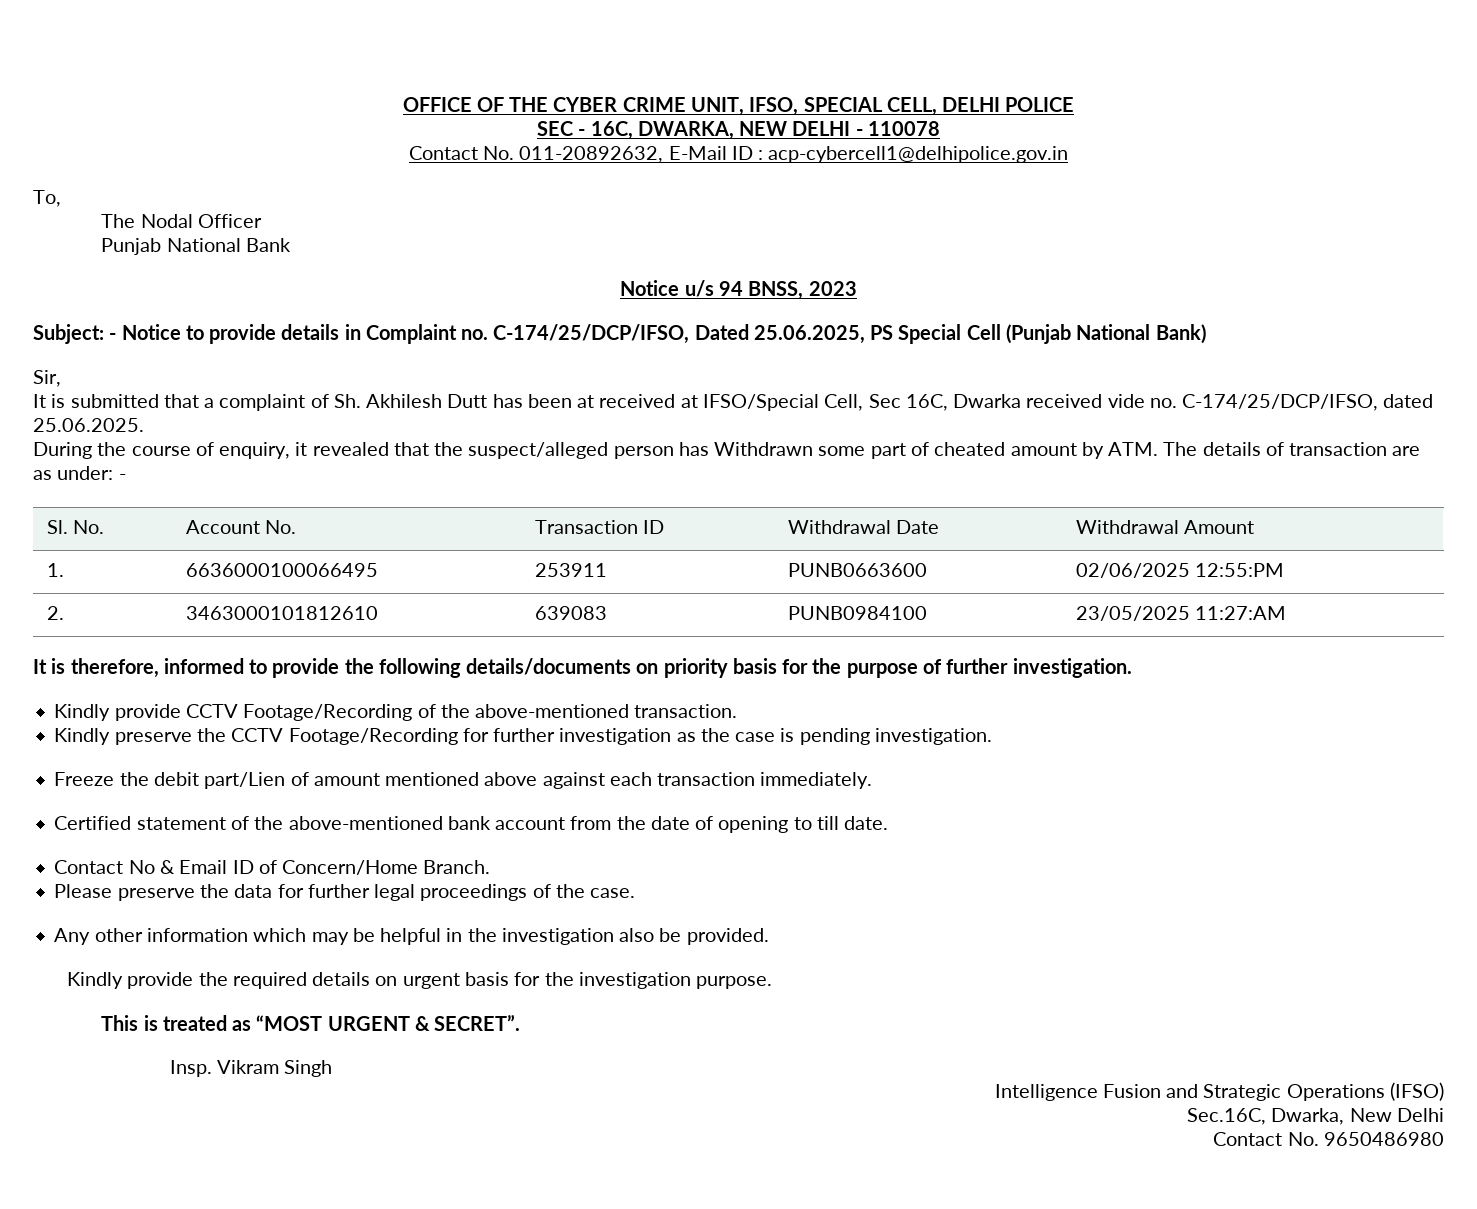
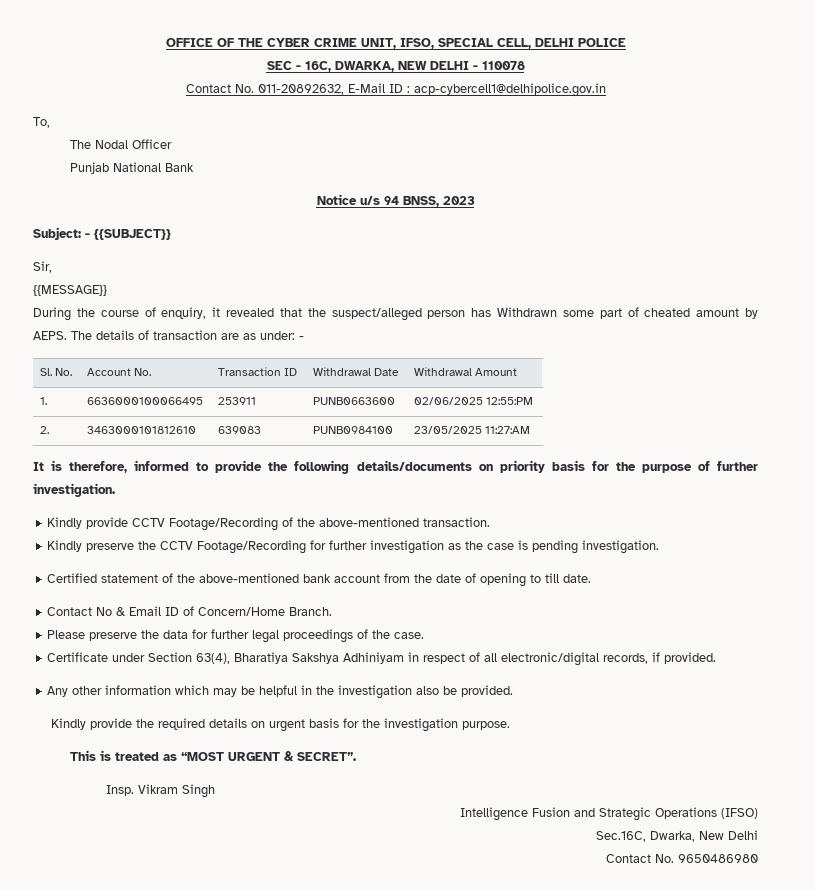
[121,324,1206,344] [33,370,61,387] [33,394,1434,411] [33,418,144,432] Notice to provide details in Complaint no. C-174/25/DCP/IFSO, Dated 25.06.2025, PS Special Cell (Punjab National Bank) // Sir, // It is submitted that a complaint of Sh. Akhilesh Dutt has been at received at IFSO/Special Cell, Sec 16C, Dwarka received vide no. C-174/25/DCP/IFSO, dated 25.06.2025. -> [94,229,171,240] [33,261,52,273] [33,285,107,296] {{SUBJECT}} // Sir, // {{MESSAGE}}
[1108,442,1159,456] ATM. -> [33,331,67,340] AEPS.
[54,772,873,789] // Freeze the debit part/Lien of amount mentioned above against each transaction immediately. -> (660, 547) none
(636, 893) none -> [47,652,717,666] // Certificate under Section 63(4), Bharatiya Sakshya Adhiniyam in respect of all electronic/digital records, if provided.

